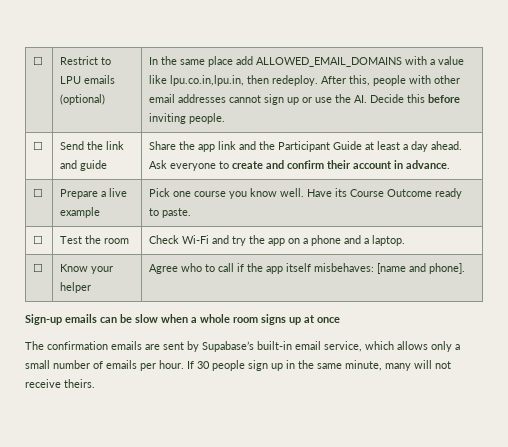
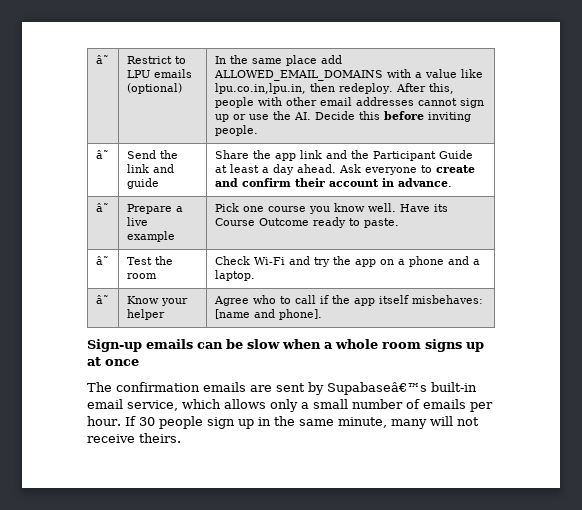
[33,56,44,65] ☐ -> [95,55,109,64] â˜
[33,141,44,150] ☐ -> [95,150,109,159] â˜
[33,188,44,197] ☐ -> [95,203,109,212] â˜
[33,235,44,244] ☐ -> [95,256,109,265] â˜
[33,263,44,272] ☐ -> [95,295,109,304] â˜
[202,341,254,352] Supabase’s -> [327,382,427,395] Supabaseâ€™s

